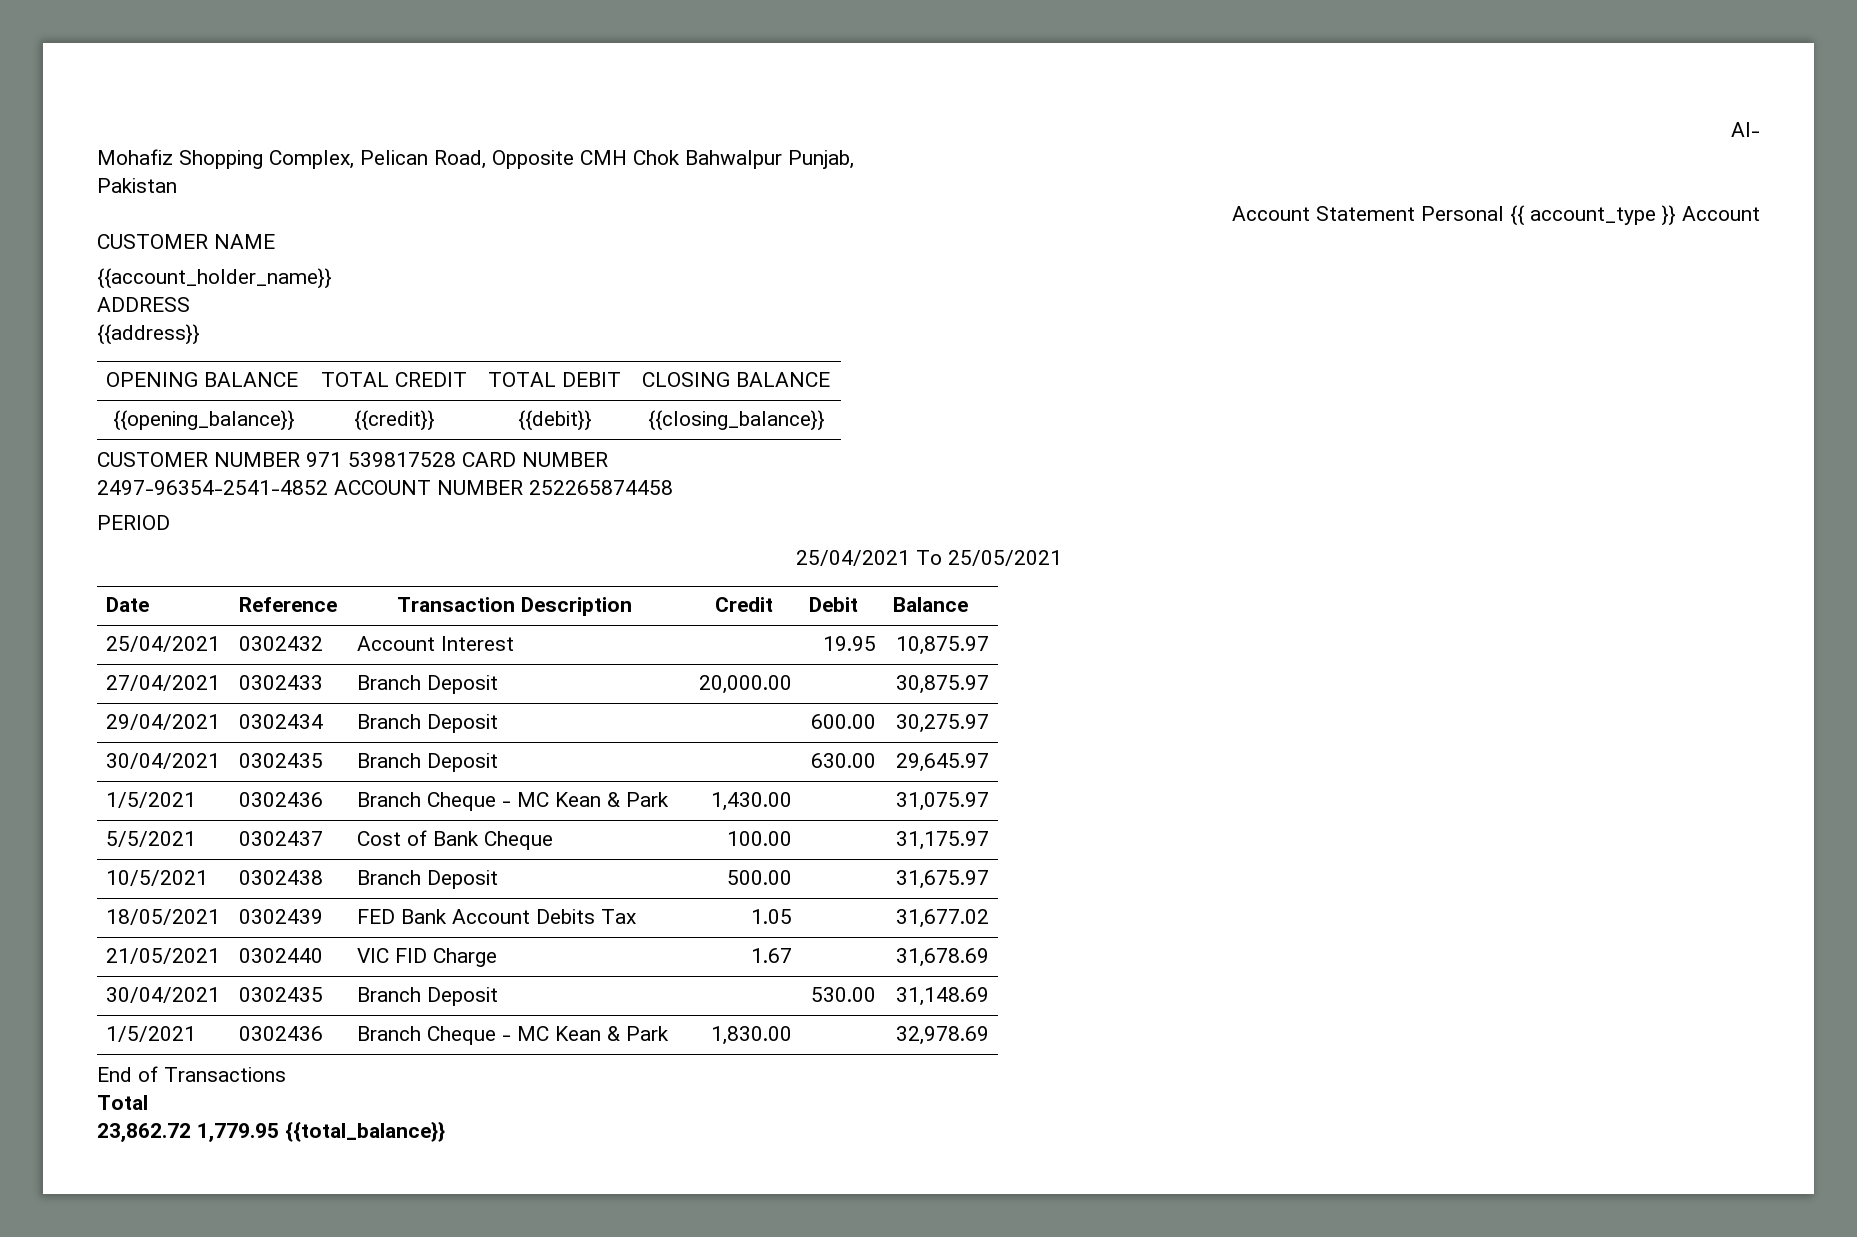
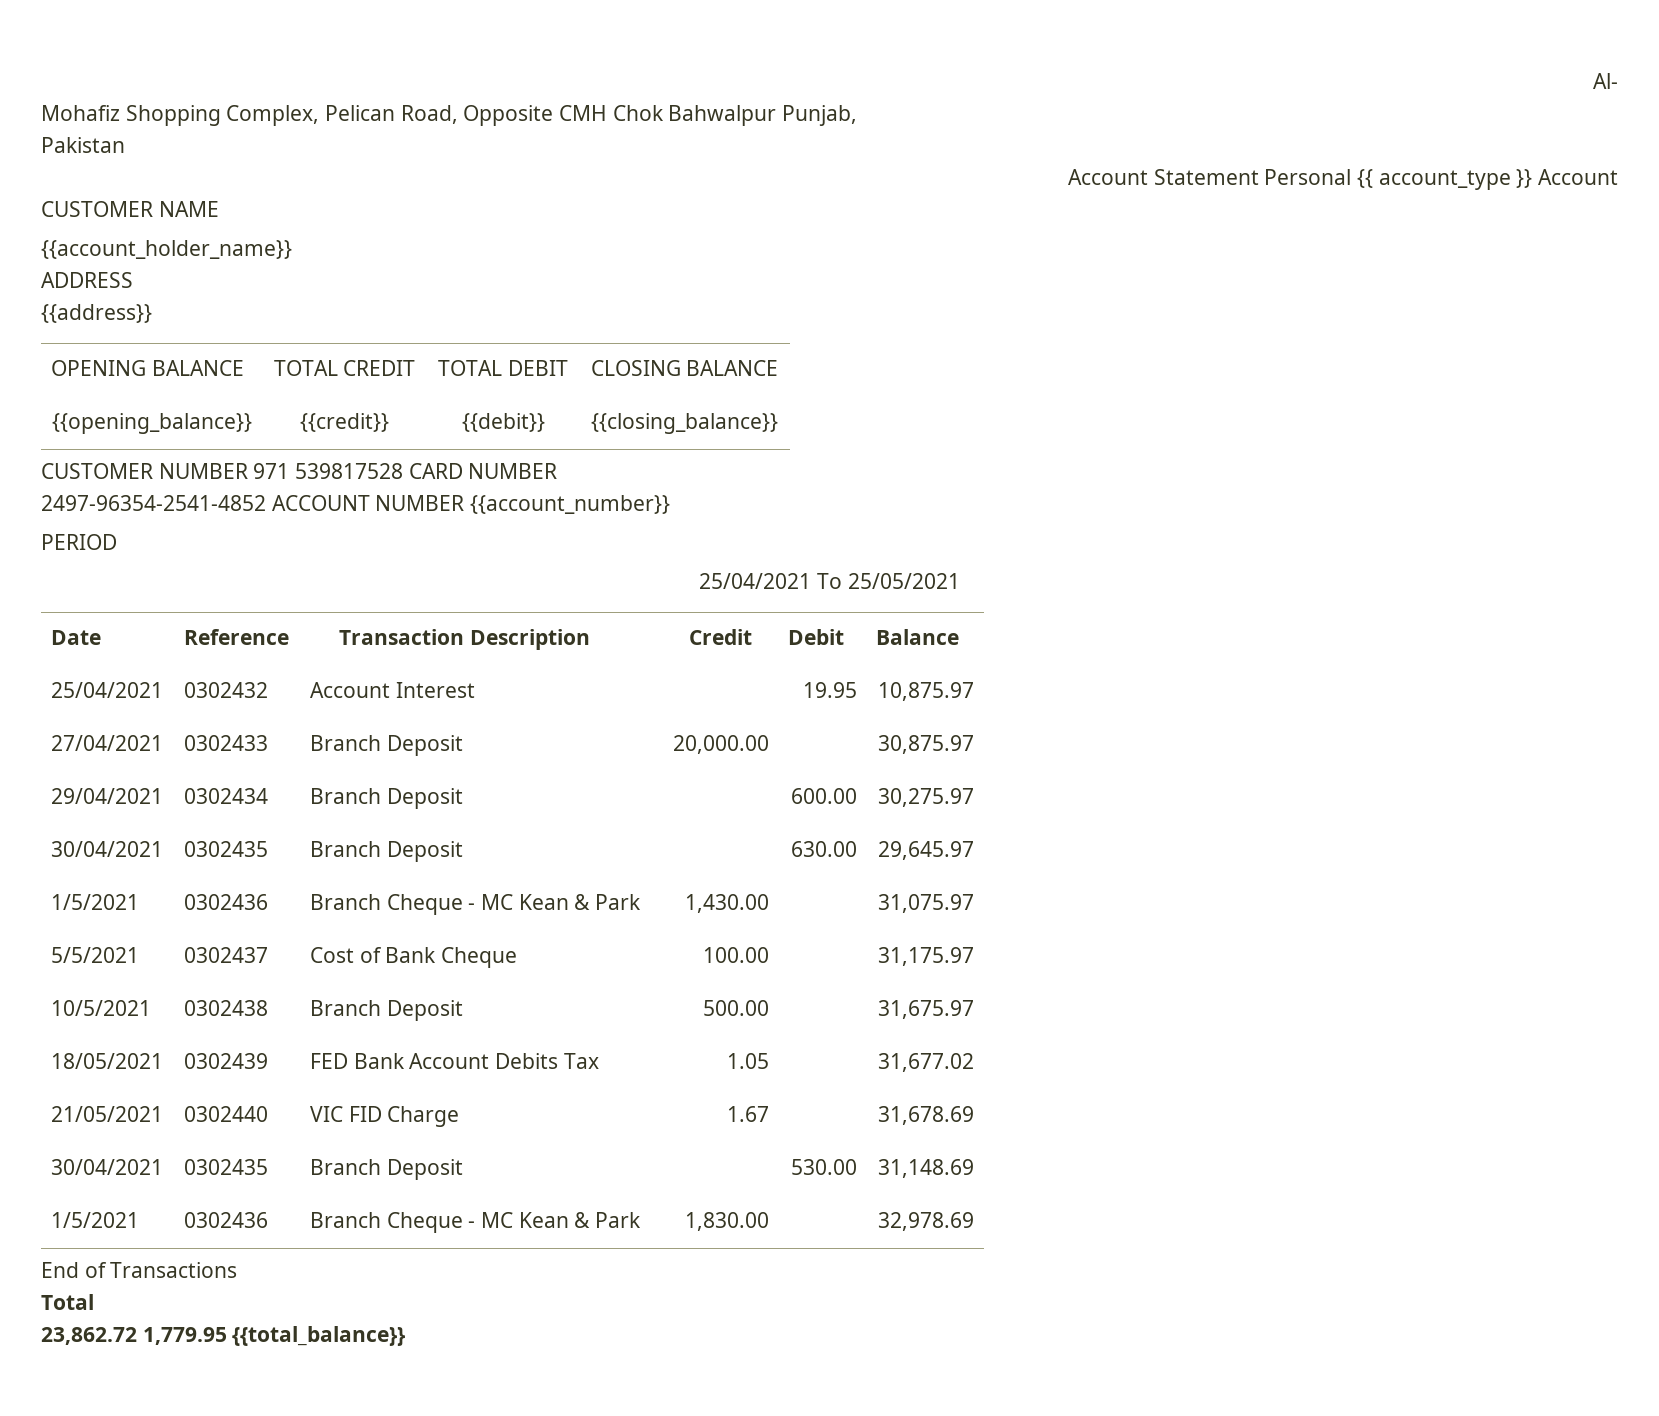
[529,480,673,495] 252265874458 -> [470,495,671,514] {{account_number}}

